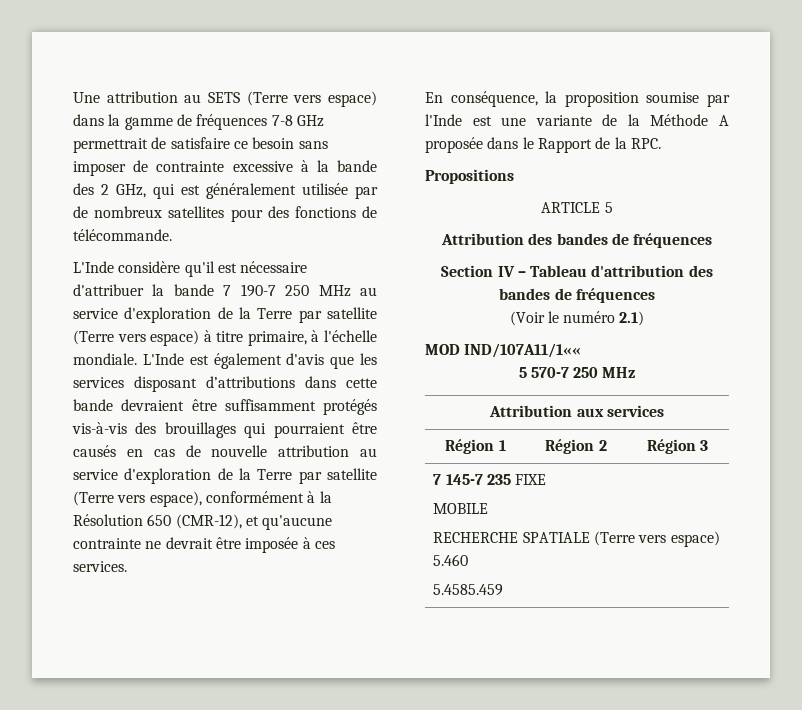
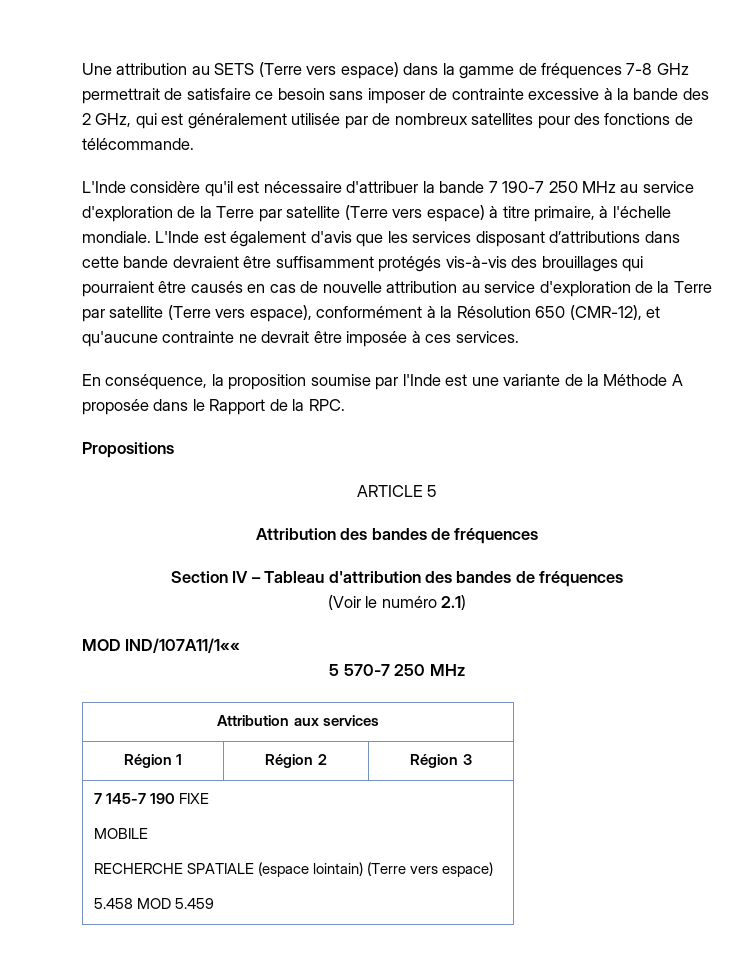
[486,474,511,485] 235 -> [150,793,176,804] 190
[593,531,720,547] [433,554,469,566] [433,584,504,596] (Terre vers espace) 5.460 // 5.4585.459 -> [258,862,494,877] [93,898,215,909] (espace lointain) (Terre vers espace) // 5.458 MOD 5.459

